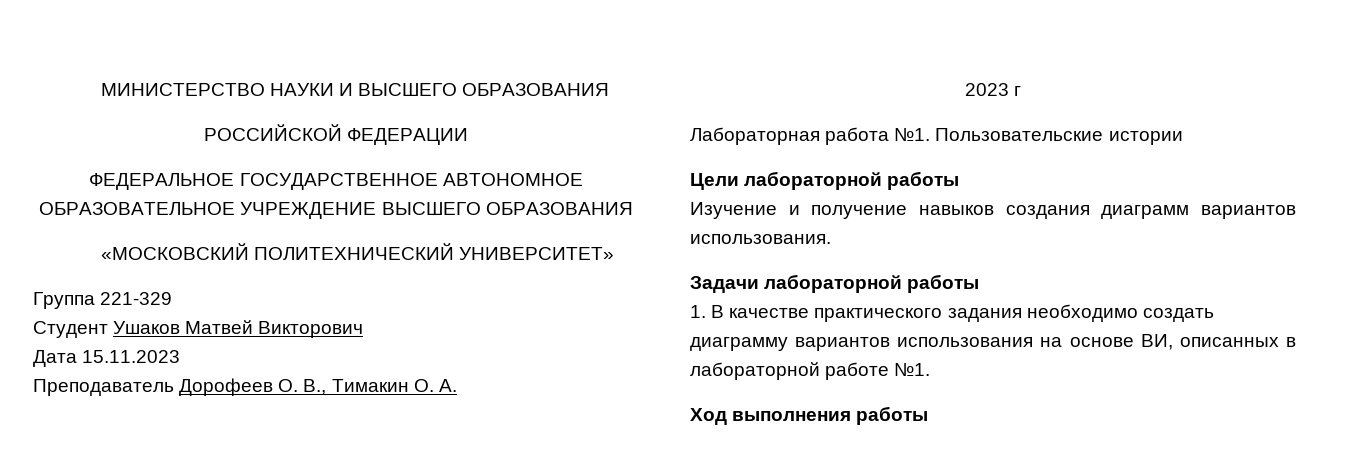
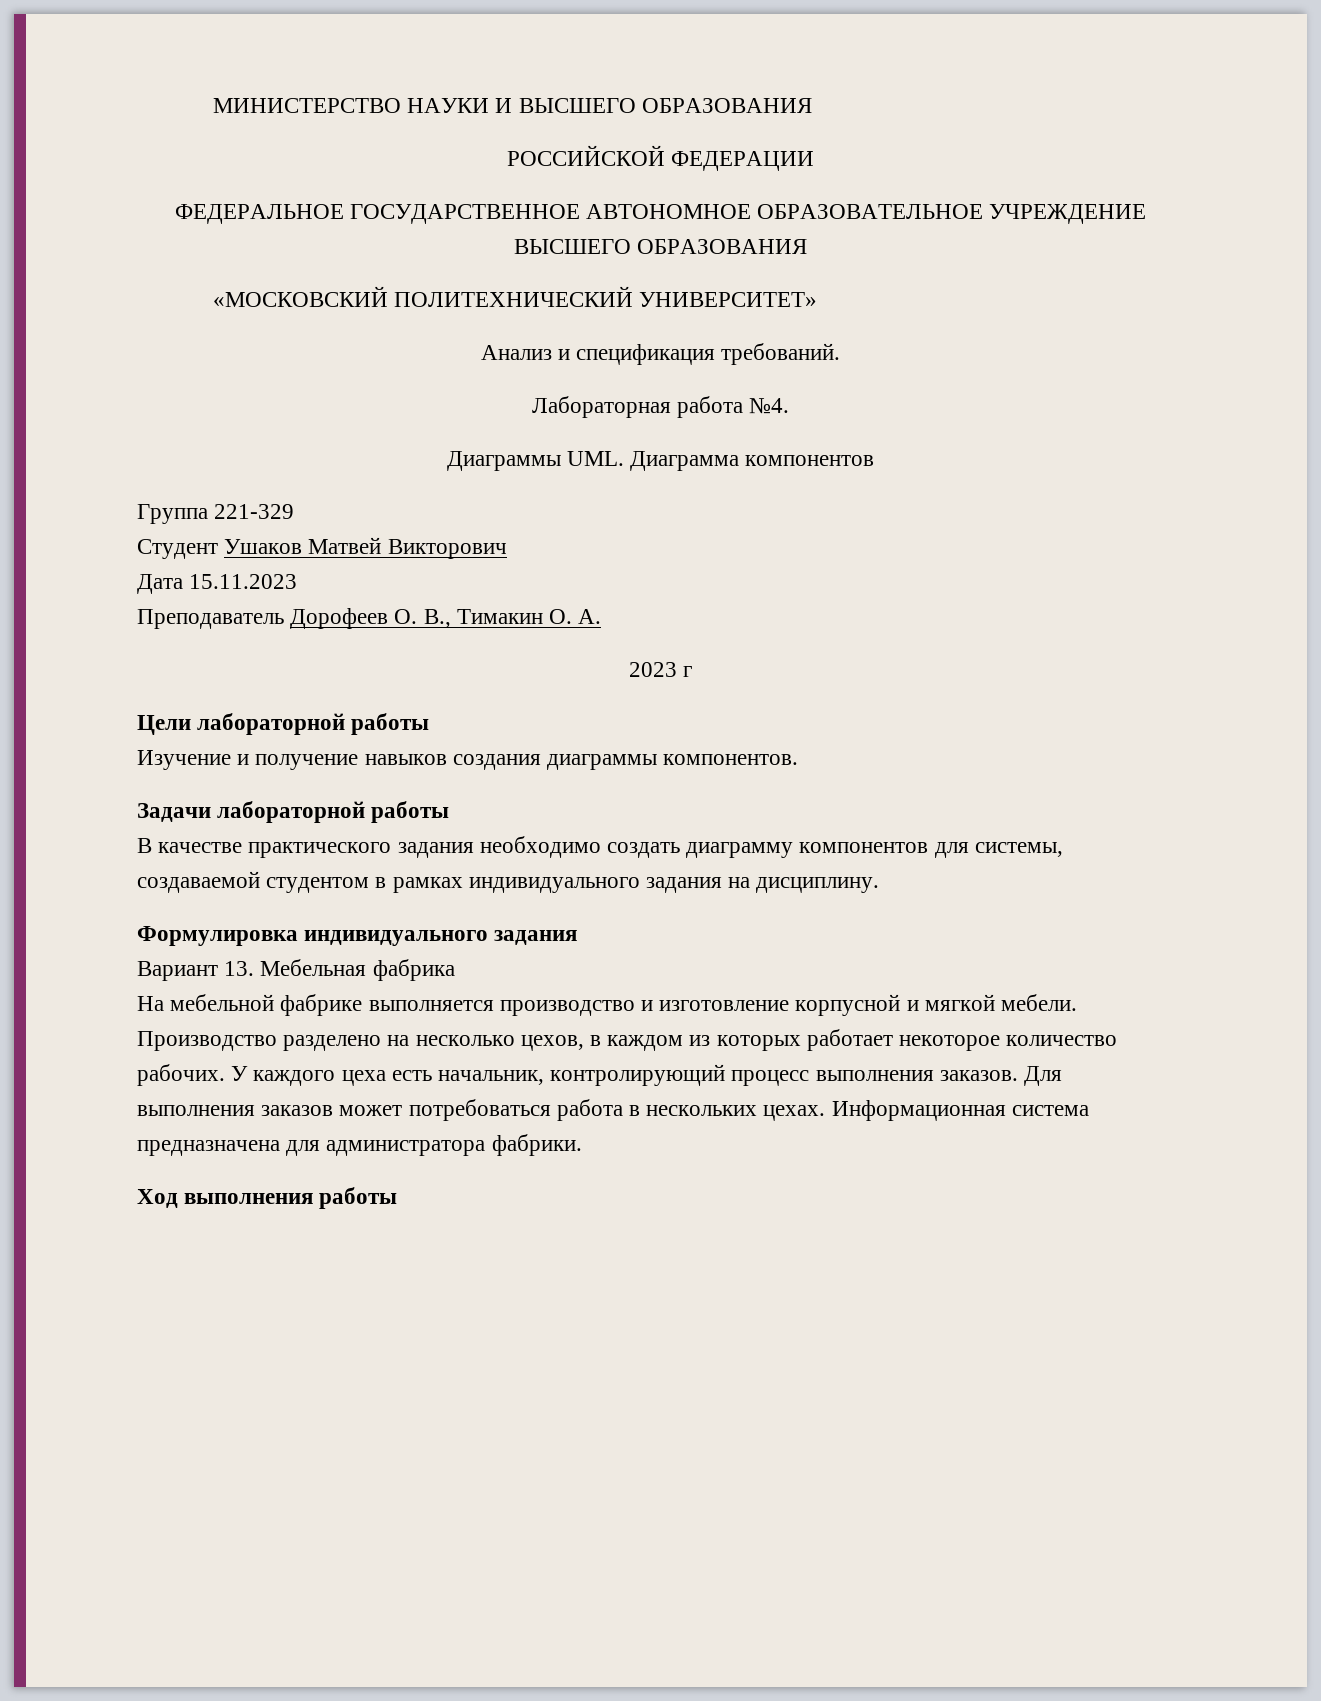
(615, 253) none -> [480,343,841,365] [531,396,790,418] [446,451,875,471] // Анализ и спецификация требований. // Лабораторная работа №4. // Диаграммы UML. Диаграмма компонентов
[690,127,1183,145] // Лабораторная работа №1. Пользовательские истории -> (693, 671) none
[1101,205,1296,219] [690,234,831,244] диаграмм вариантов использования. -> [547,754,799,770] диаграммы компонентов.
[690,305,706,318] 1. -> (450, 812) none
[795,334,1296,351] [690,362,931,380] вариантов использования на основе ВИ, описанных в лабораторной работе №1. -> [799,842,1063,858] [137,871,880,893] [137,926,578,946] [137,959,455,981] [137,994,1078,1016] [137,1029,1118,1051] [137,1064,1063,1086] [137,1099,1089,1121] [137,1134,582,1156] компонентов для системы, создаваемой студентом в рамках индивидуального задания на дисциплину. // Формулировка индивидуального задания // Вариант 13. Мебельная фабрика // На мебельной фабрике выполняется производство и изготовление корпусной и мягкой мебели. Производство разделено на несколько цехов, в каждом из которых работает некоторое количество рабочих. У каждого цеха есть начальник, контролирующий процесс выполнения заказов. Для выполнения заказов может потребоваться работа в нескольких цехах. Информационная система предназначена для администратора фабрики.

